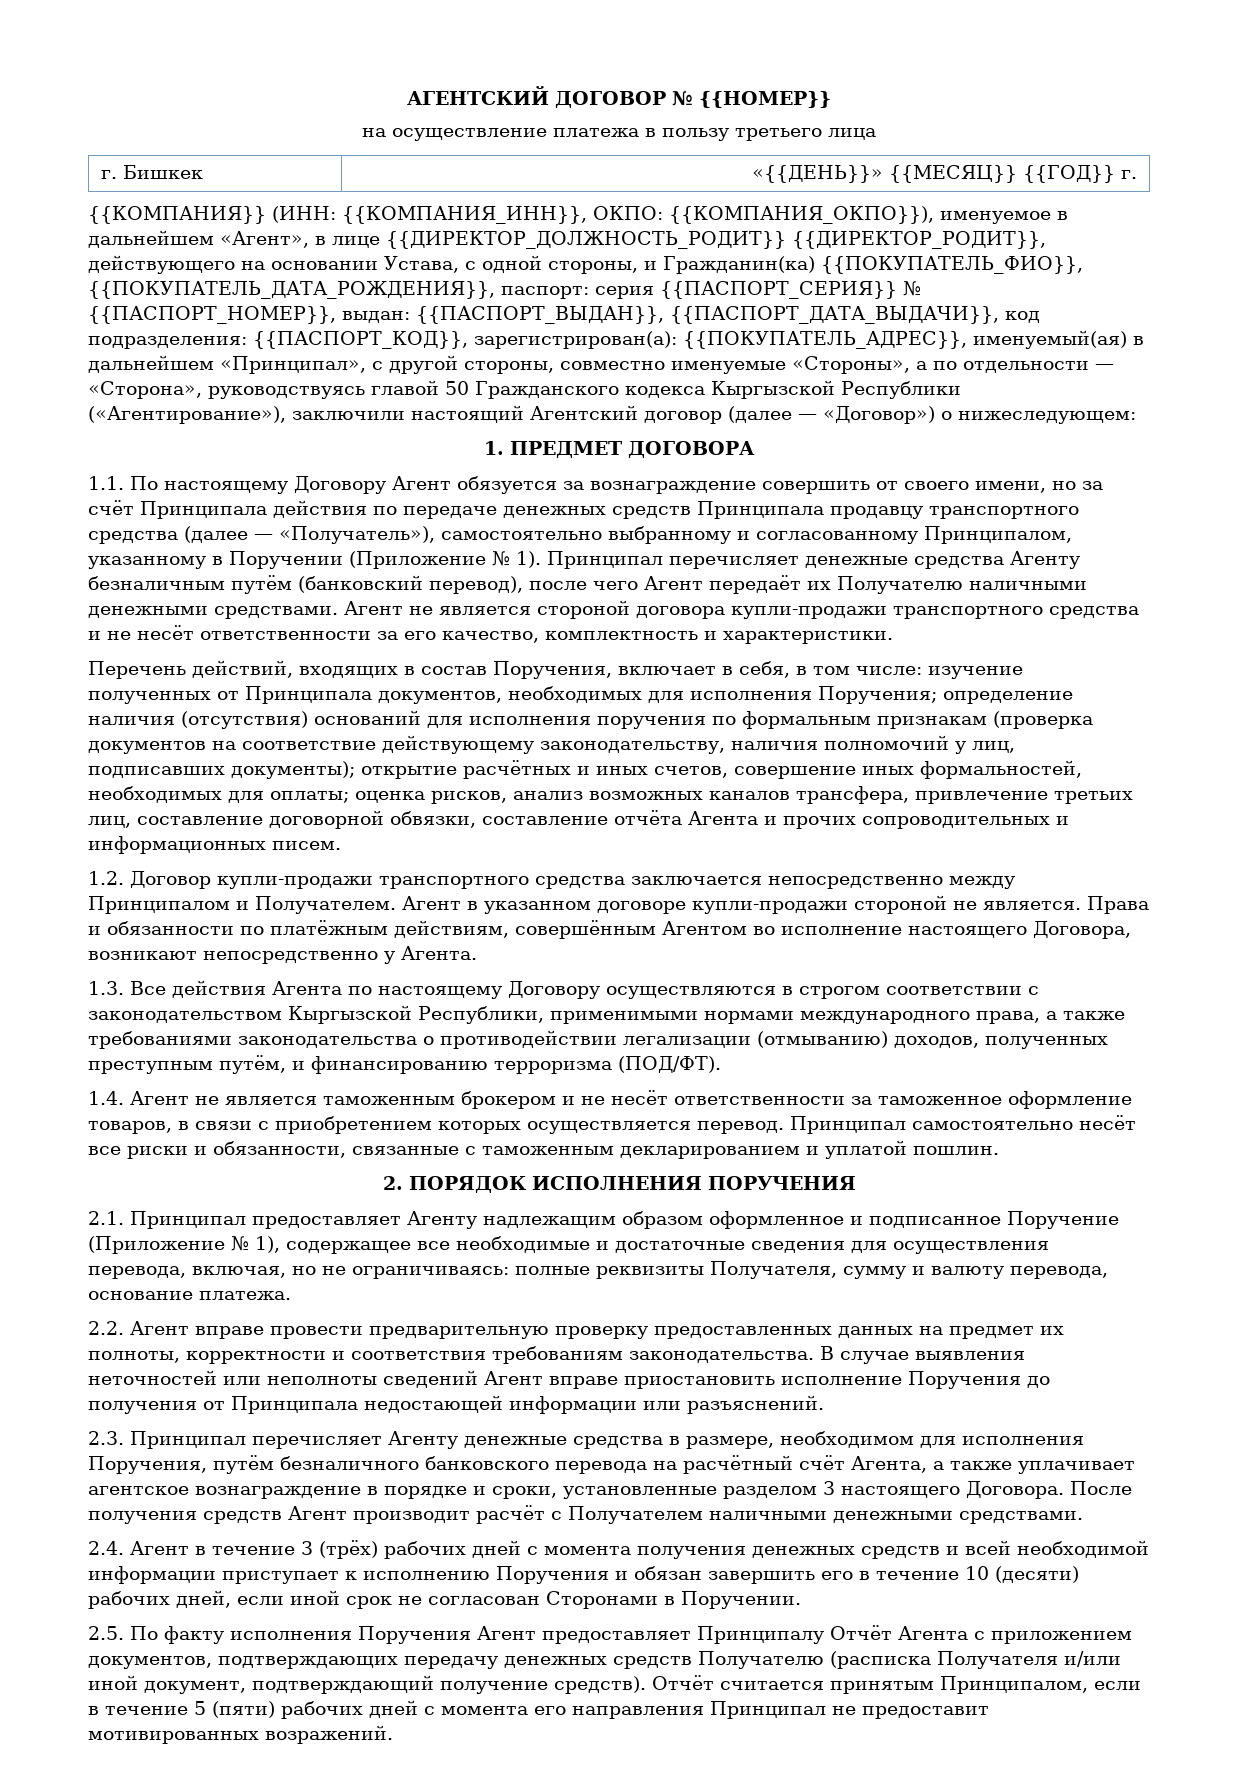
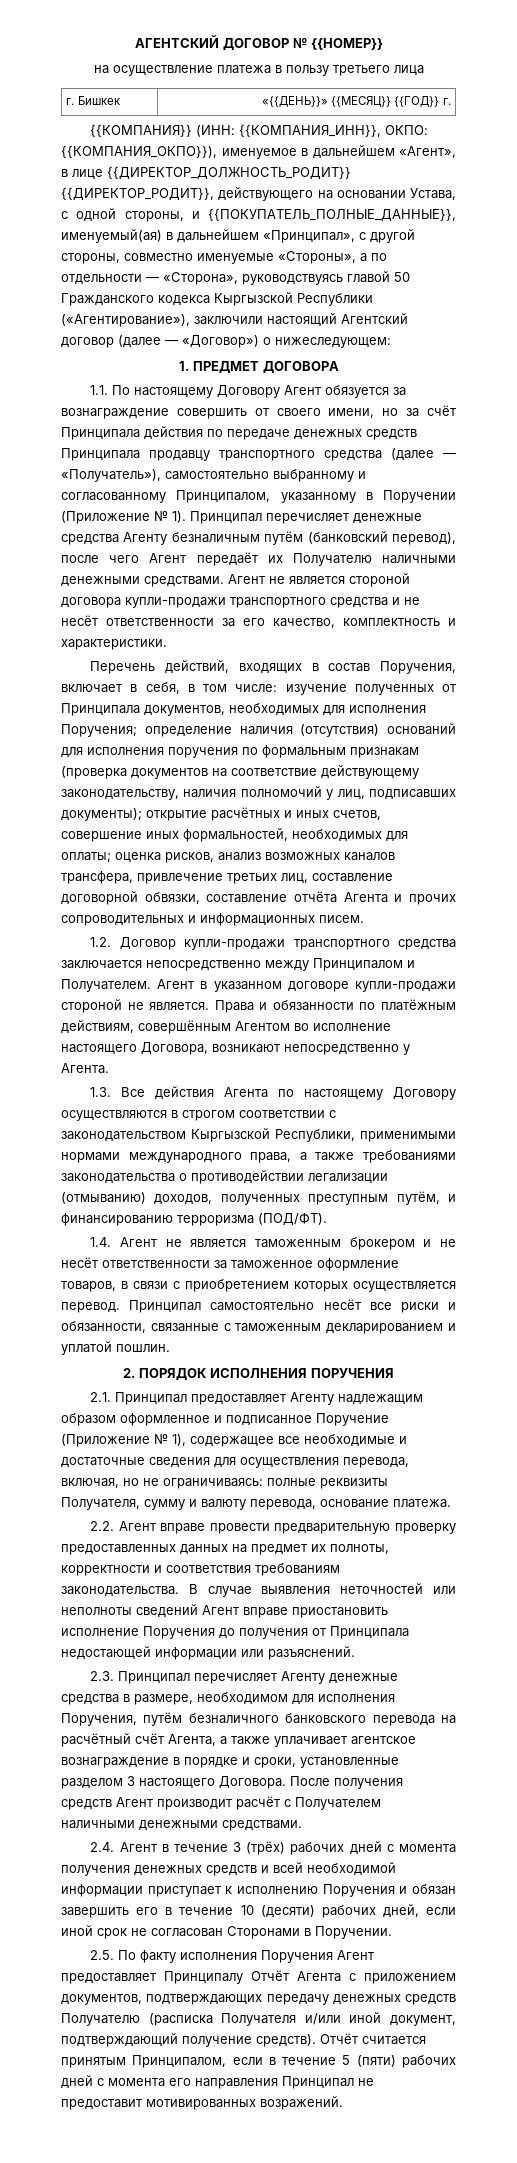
[663,256,1083,274] [88,281,921,299] [88,306,1040,324] [88,331,967,349] Гражданин(ка) {{ПОКУПАТЕЛЬ_ФИО}}, {{ПОКУПАТЕЛЬ_ДАТА_РОЖДЕНИЯ}}, паспорт: серия {{ПАСПОРТ_СЕРИЯ}} № {{ПАСПОРТ_НОМЕР}}, выдан: {{ПАСПОРТ_ВЫДАН}}, {{ПАСПОРТ_ДАТА_ВЫДАЧИ}}, код подразделения: {{ПАСПОРТ_КОД}}, зарегистрирован(а): {{ПОКУПАТЕЛЬ_АДРЕС}}, -> [208,208,456,222] {{ПОКУПАТЕЛЬ_ПОЛНЫЕ_ДАННЫЕ}},

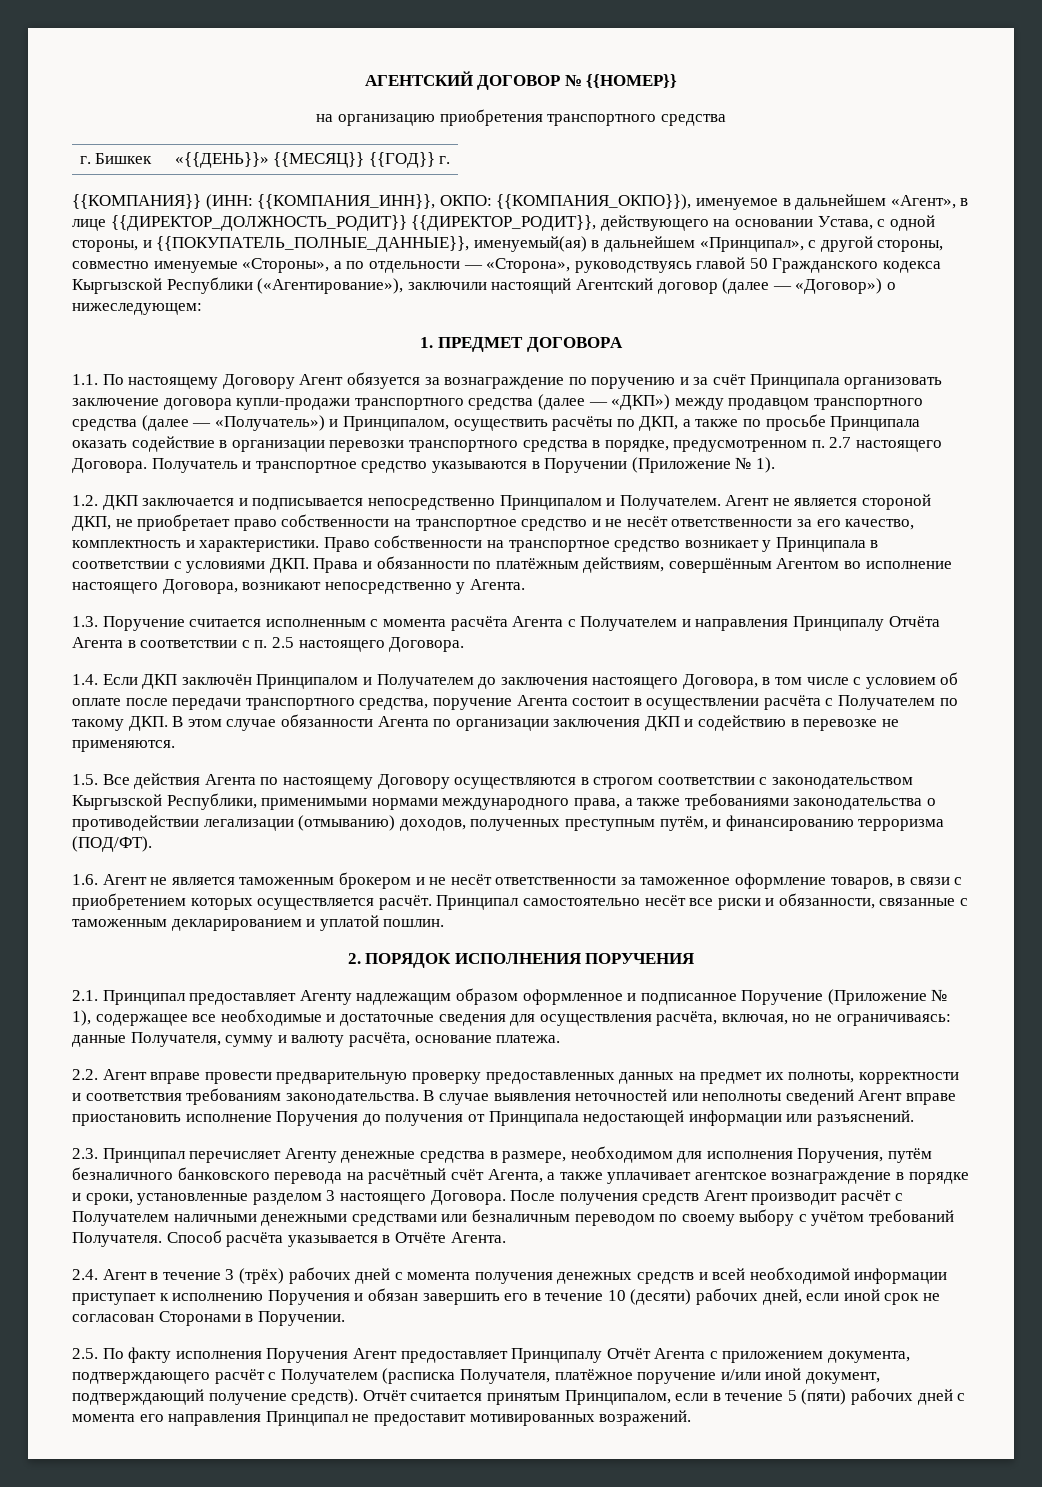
[112,65,424,76] осуществление платежа в пользу третьего лица -> [337,109,726,126] организацию приобретения транспортного средства
[176,405,456,419] [61,426,417,440] [61,448,456,461] [61,469,366,482] [61,490,356,503] совершить от своего имени, но за счёт Принципала действия по передаче денежных средств Принципала продавцу транспортного средства (далее — «Получатель»), самостоятельно выбранному и согласованному Принципалом, указанному -> [568,374,943,389] [72,394,923,410] [72,414,921,431] [72,436,943,452] [72,458,527,473] по поручению и за счёт Принципала организовать заключение договора купли-продажи транспортного средства (далее — «ДКП») между продавцом транспортного средства (далее — «Получатель») и Принципалом, осуществить расчёты по ДКП, а также по просьбе Принципала оказать содействие в организации перевозки транспортного средства в порядке, предусмотренном п. 2.7 настоящего Договора. Получатель и транспортное средство указываются
[190,511,422,524] [61,531,456,545] [61,552,456,566] [61,573,410,587] [61,597,388,608] Принципал перечисляет денежные средства Агенту безналичным путём (банковский перевод), после чего Агент передаёт их Получателю наличными денежными средствами. Агент не является стороной договора купли-продажи транспортного средства -> [72,494,932,510] [72,514,588,531] // 1.2. ДКП заключается и подписывается непосредственно Принципалом и Получателем. Агент не является стороной ДКП, не приобретает право собственности на транспортное средство
[90,660,457,674] [61,682,456,695] [61,703,426,716] [61,723,456,737] [61,745,419,758] [61,765,419,779] [61,786,456,800] [61,807,381,821] [61,828,408,842] [61,852,395,863] [61,871,393,884] [61,891,457,905] [61,913,364,926] [90,937,456,950] [61,958,415,971] [61,979,456,992] [61,999,210,1013] // Перечень действий, входящих в состав Поручения, включает в себя, в том числе: изучение полученных от Принципала документов, необходимых для исполнения Поручения; определение наличия (отсутствия) оснований для исполнения поручения по формальным признакам (проверка документов на соответствие действующему законодательству, наличия полномочий у лиц, подписавших документы); открытие расчётных и иных счетов, совершение иных формальностей, необходимых для оплаты; оценка рисков, анализ возможных каналов трансфера, привлечение третьих лиц, составление договорной обвязки, составление отчёта Агента и прочих сопроводительных и информационных писем. // 1.2. Договор купли-продажи транспортного средства заключается непосредственно между Принципалом и Получателем. Агент в указанном договоре купли-продажи стороной не является. -> [323,535,879,552] [72,558,309,573] Право собственности на транспортное средство возникает у Принципала в соответствии с условиями ДКП.
(112, 1092) none -> [102,616,940,631] [72,637,465,652] [72,672,959,689] [72,695,958,710] [72,714,899,731] [72,740,175,752] [72,774,98,785] Поручение считается исполненным с момента расчёта Агента с Получателем и направления Принципалу Отчёта Агента в соответствии с п. 2.5 настоящего Договора. // 1.4. Если ДКП заключён Принципалом и Получателем до заключения настоящего Договора, в том числе с условием об оплате после передачи транспортного средства, поручение Агента состоит в осуществлении расчёта с Получателем по такому ДКП. В этом случае обязанности Агента по организации заключения ДКП и содействию в перевозке не применяются. // 1.5.
[90,1237,112,1247] 1.4. -> [72,874,98,885] 1.6.
[61,1302,120,1313] перевод. -> [378,895,432,910] расчёт.
[343,1457,409,1468] перевода, -> [656,1011,718,1026] расчёта,
[267,1478,388,1489] полные реквизиты -> [72,1035,126,1047] данные
[250,1499,316,1510] перевода, -> [348,1032,410,1047] расчёта,
[222,1820,302,1831] средствами. -> [351,1209,955,1226] [72,1230,506,1247] средствами или безналичным переводом по своему выбору с учётом требований Получателя. Способ расчёта указывается в Отчёте Агента.
[61,1994,456,2005] [61,2013,297,2026] документов, подтверждающих передачу денежных средств Получателю (расписка Получателя -> [828,1351,911,1363] [72,1368,717,1384] документа, подтверждающего расчёт с Получателем (расписка Получателя, платёжное поручение

